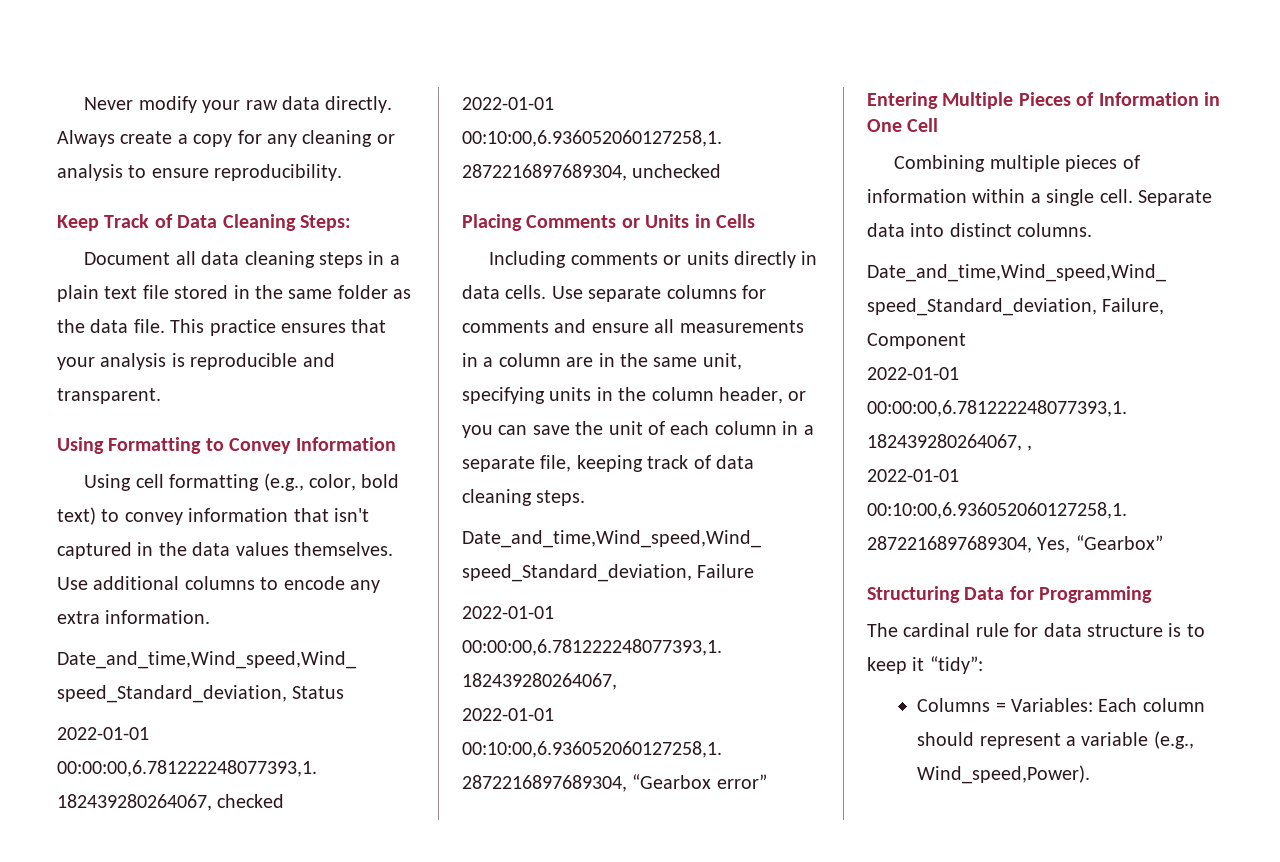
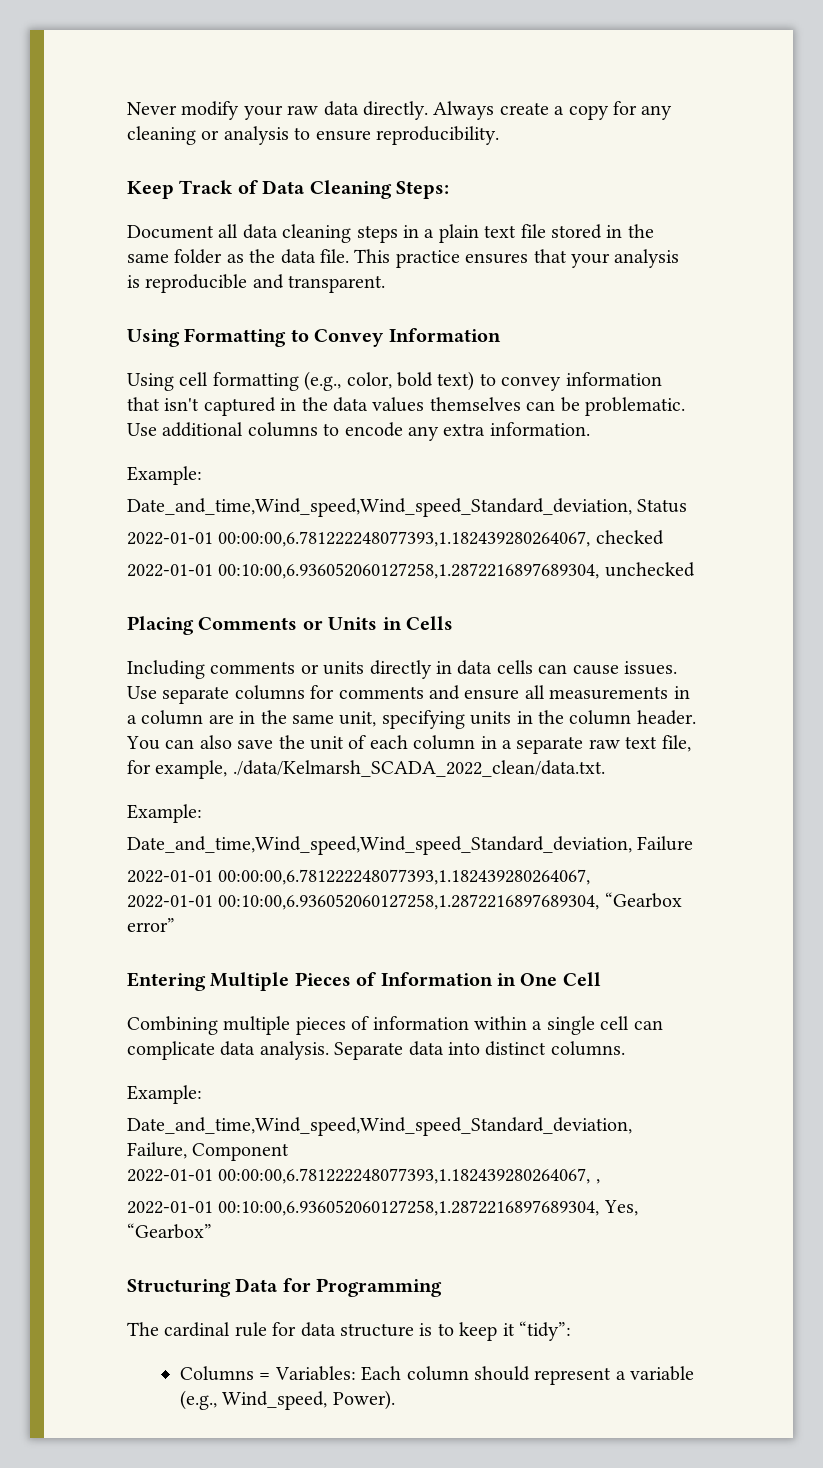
[294,542,393,556] themselves. -> [429,397,685,416] themselves can be problematic.
(211, 617) none -> [127,466,202,485] // Example:
[505,285,547,299] cells. -> [496,660,677,675] cells can cause issues.
[719,387,807,404] [462,425,528,438] header, or you can -> [636,710,696,725] [126,735,232,750] header. You can also
[540,455,754,472] [462,489,586,506] file, keeping track of data cleaning steps. -> [588,735,691,752] [127,760,605,779] [127,804,202,823] raw text file, for example, ./data/Kelmarsh_SCADA_2022_clean/data.txt. // Example:
[1099,189,1133,203] cell. -> [600,1016,663,1030] [127,1041,329,1060] cell can complicate data analysis.
(1093, 230) none -> [127,1085,202,1104] // Example:
[917,765,1091,784] Wind_speed,Power). -> [222,1390,395,1410] Wind_speed, Power).

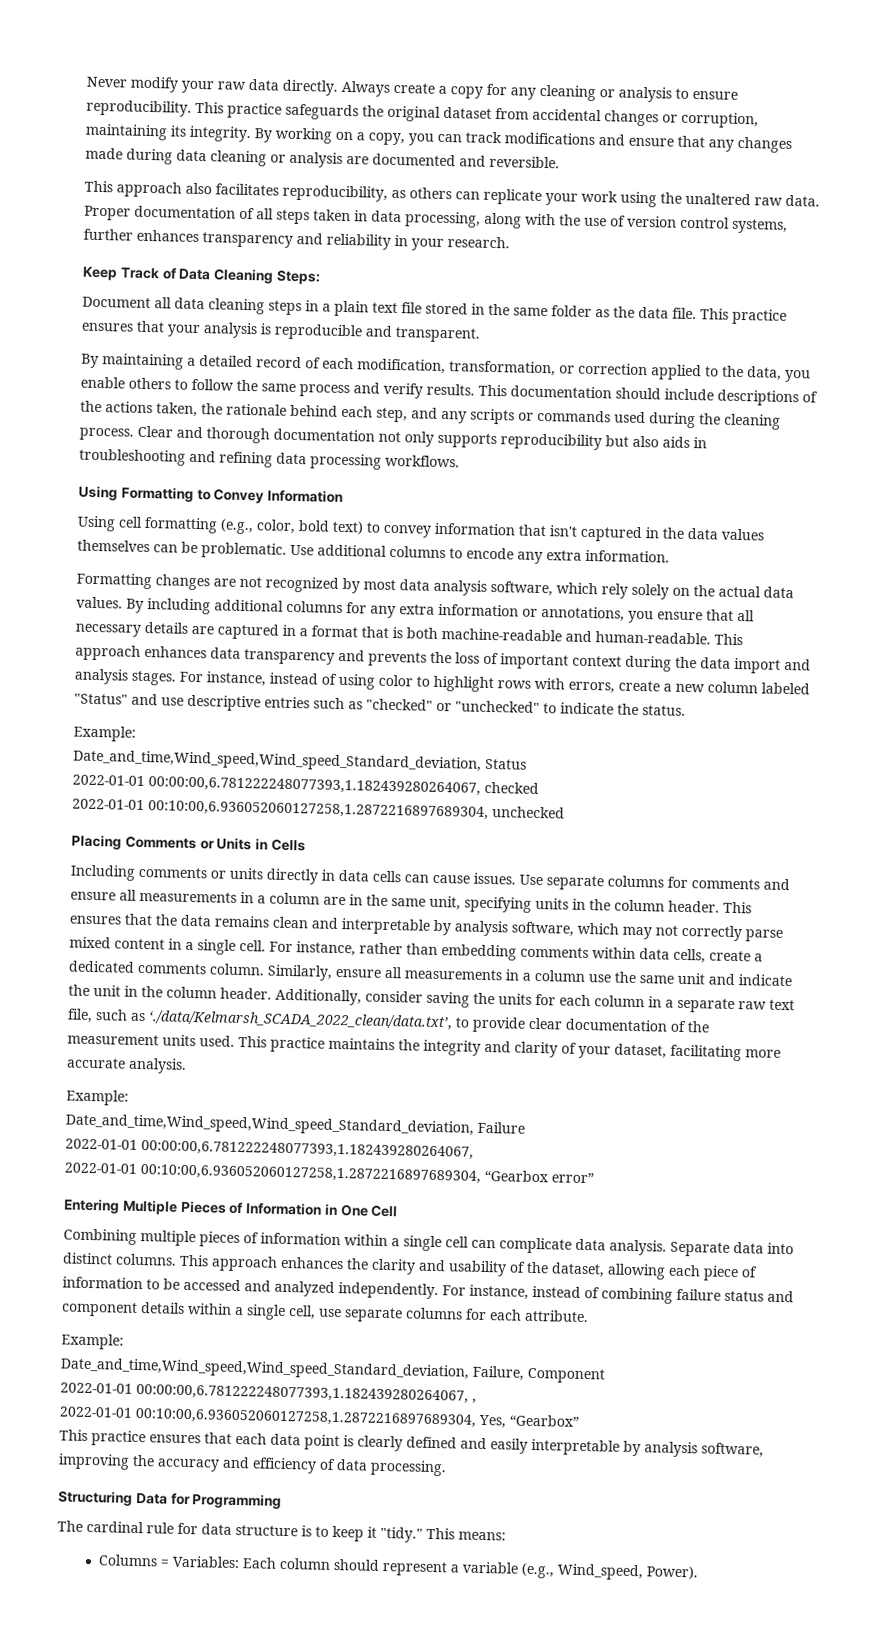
(499, 135) none -> [195,101,759,129] [85,123,792,153] [85,147,560,169] [84,180,820,208] [84,205,788,234] [83,228,510,251] This practice safeguards the original dataset from accidental changes or corruption, maintaining its integrity. By working on a copy, you can track modifications and ensure that any changes made during data cleaning or analysis are documented and reversible. // This approach also facilitates reproducibility, as others can replicate your work using the unaltered raw data. Proper documentation of all steps taken in data processing, along with the use of version control systems, further enhances transparency and reliability in your research.
(386, 284) none -> [81,353,811,383] [80,376,818,407] [80,400,781,430] [79,425,707,451] [79,448,460,470] // By maintaining a detailed record of each modification, transformation, or correction applied to the data, you enable others to follow the same process and verify results. This documentation should include descriptions of the actions taken, the rationale behind each step, and any scripts or commands used during the cleaning process. Clear and thorough documentation not only supports reproducibility but also aids in troubleshooting and refining data processing workflows.
(590, 429) none -> [76,572,794,600] [76,596,755,624] [75,621,743,646] [75,644,811,674] [74,668,810,695] [74,693,686,716] // Formatting changes are not recognized by most data analysis software, which rely solely on the actual data values. By including additional columns for any extra information or annotations, you ensure that all necessary details are captured in a format that is both machine-readable and human-readable. This approach enhances data transparency and prevents the loss of important context during the data import and analysis stages. For instance, instead of using color to highlight rows with errors, create a new column labeled "Status" and use descriptive entries such as "checked" or "unchecked" to indicate the status.
[126,735,367,750] You can also save the unit of -> [723,901,752,914] [69,913,783,942] [69,936,763,964] [68,960,792,987] [68,984,556,1008] This ensures that the data remains clean and interpretable by analysis software, which may not correctly parse mixed content in a single cell. For instance, rather than embedding comments within data cells, create a dedicated comments column. Similarly, ensure all measurements in a column use the same unit and indicate the unit in the column header. Additionally, consider saving the units for
[127,760,605,779] for example, ./data/Kelmarsh_SCADA_2022_clean/data.txt. -> [95,1009,709,1033] [67,1033,781,1062] [66,1057,187,1074] such as ‘./data/Kelmarsh_SCADA_2022_clean/data.txt’, to provide clear documentation of the measurement units used. This practice maintains the integrity and clarity of your dataset, facilitating more accurate analysis.
(625, 1048) none -> [179,1254,758,1282] [62,1276,794,1304] [61,1301,589,1323] This approach enhances the clarity and usability of the dataset, allowing each piece of information to be accessed and analyzed independently. For instance, instead of combining failure status and component details within a single cell, use separate columns for each attribute.
(212, 1231) none -> [59,1429,764,1458] [58,1453,447,1477] // This practice ensures that each data point is clearly defined and easily interpretable by analysis software, improving the accuracy and efficiency of data processing.
[518,1321,571,1341] “tidy”: -> [380,1526,506,1543] "tidy." This means:

